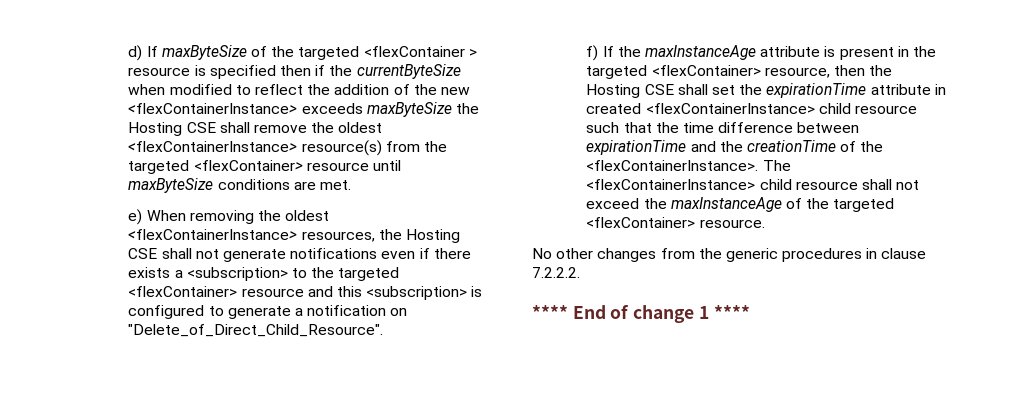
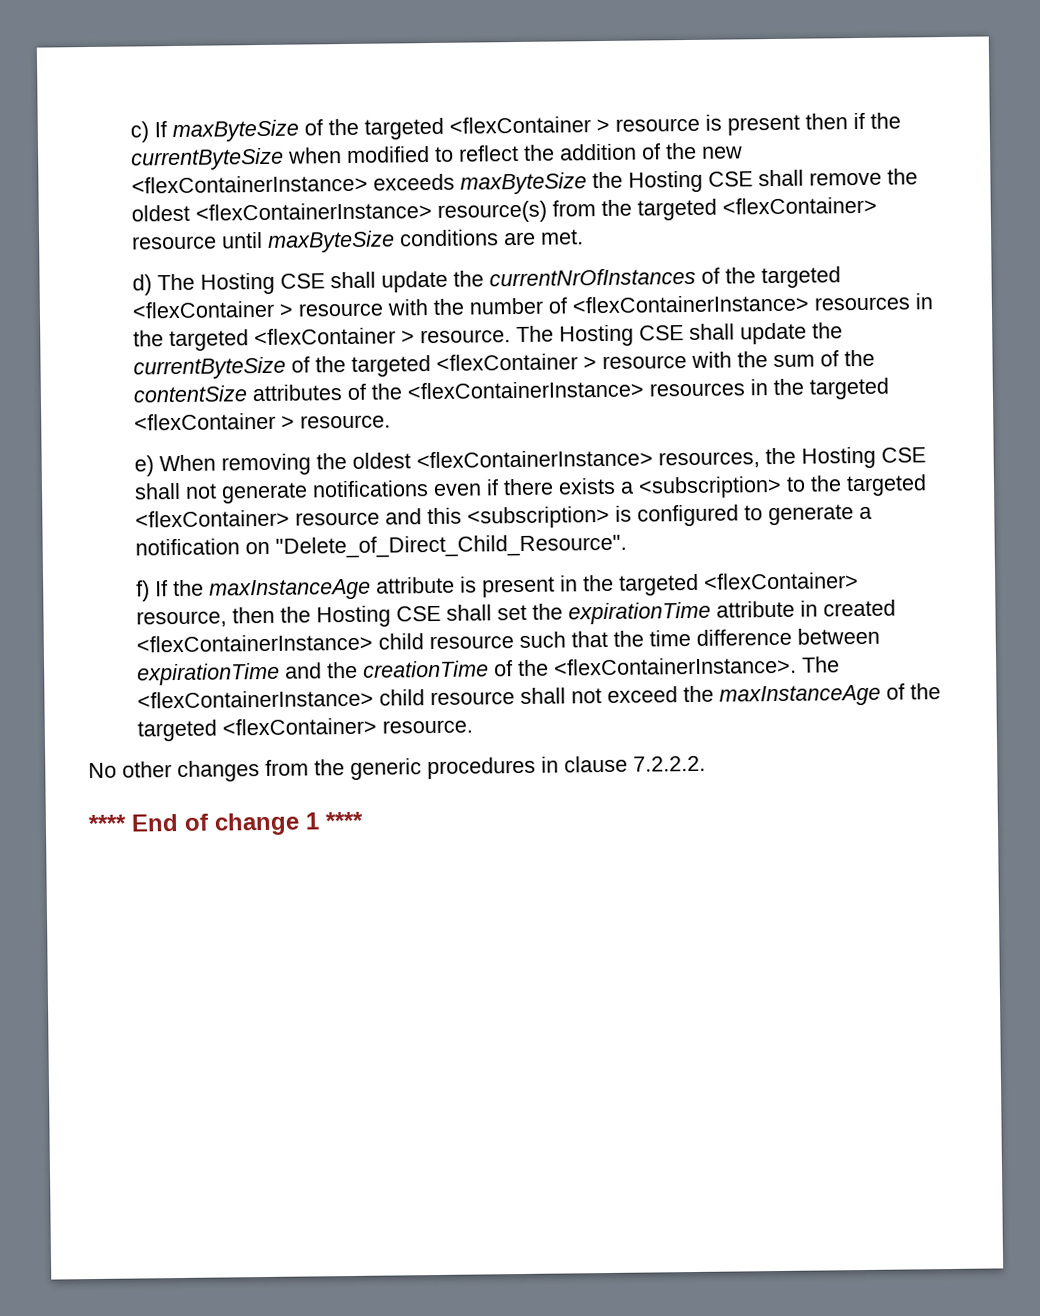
[128,45,143,61] d) -> [129,121,149,143] c)
[209,65,276,79] specified -> [726,114,800,136] present
(351, 185) none -> [131,266,841,296] [131,293,933,319] [132,322,843,352] [132,349,875,380] [132,377,889,403] [133,412,391,431] // d) The Hosting CSE shall update the currentNrOfInstances of the targeted <flexContainer > resource with the number of <flexContainerInstance> resources in the targeted <flexContainer > resource. The Hosting CSE shall update the currentByteSize of the targeted <flexContainer > resource with the sum of the contentSize attributes of the <flexContainerInstance> resources in the targeted <flexContainer > resource.

